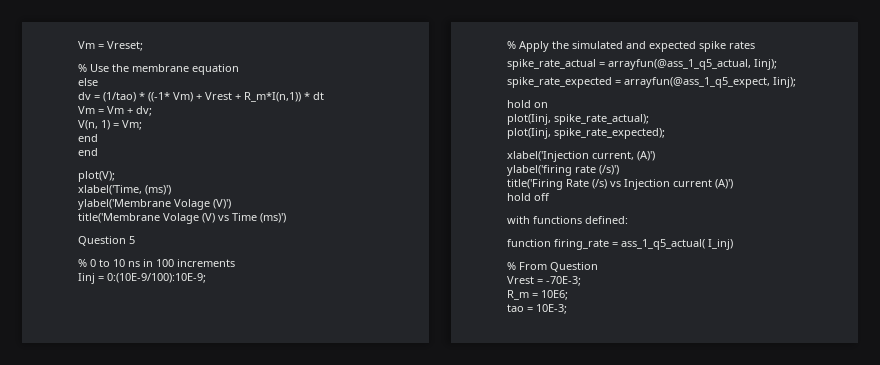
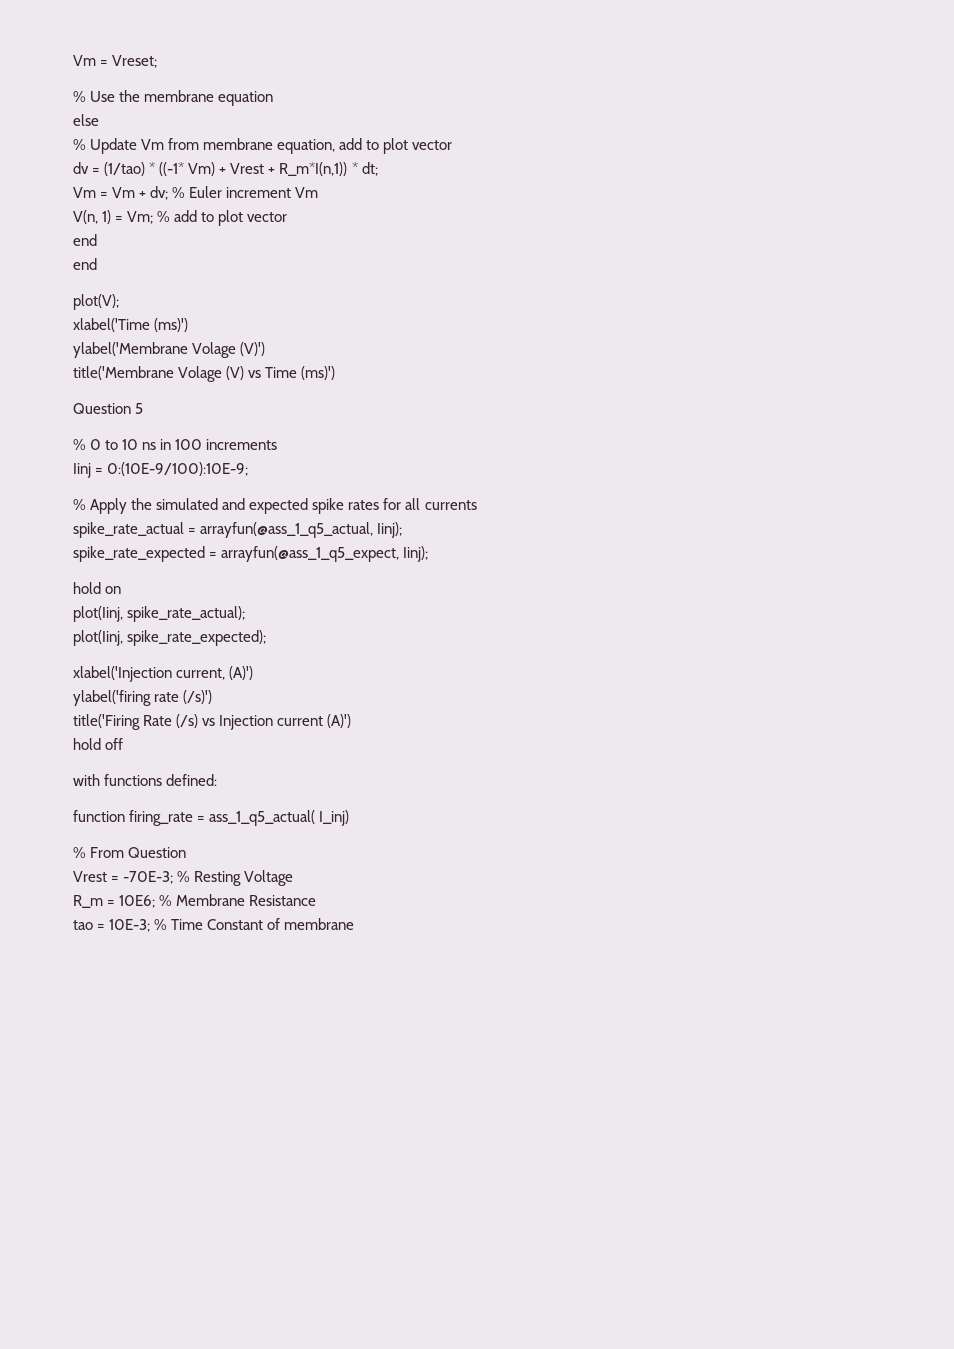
(98, 82) none -> [73,138,453,154] // % Update Vm from membrane equation, add to plot vector
[313,92,324,100] dt -> [361,162,378,176] dt;
(152, 111) none -> [172,186,319,198] % Euler increment Vm
(142, 125) none -> [157,210,288,226] % add to plot vector
[78,185,142,195] xlabel('Time, -> [73,318,150,332] xlabel('Time
(755, 45) none -> [383,498,477,510] for all currents
(581, 281) none -> [177,870,294,886] % Resting Voltage
(568, 295) none -> [159,894,317,906] % Membrane Resistance
(567, 309) none -> [154,918,355,930] % Time Constant of membrane

